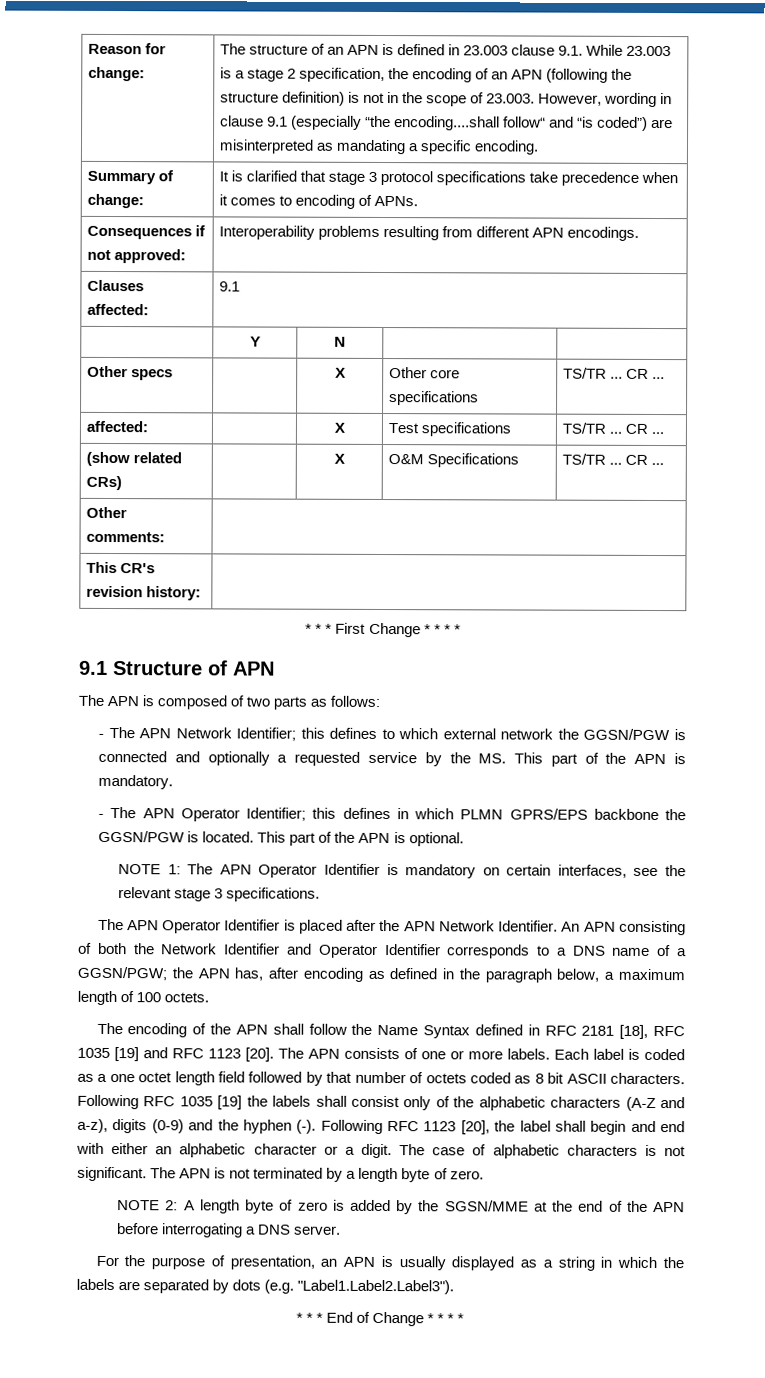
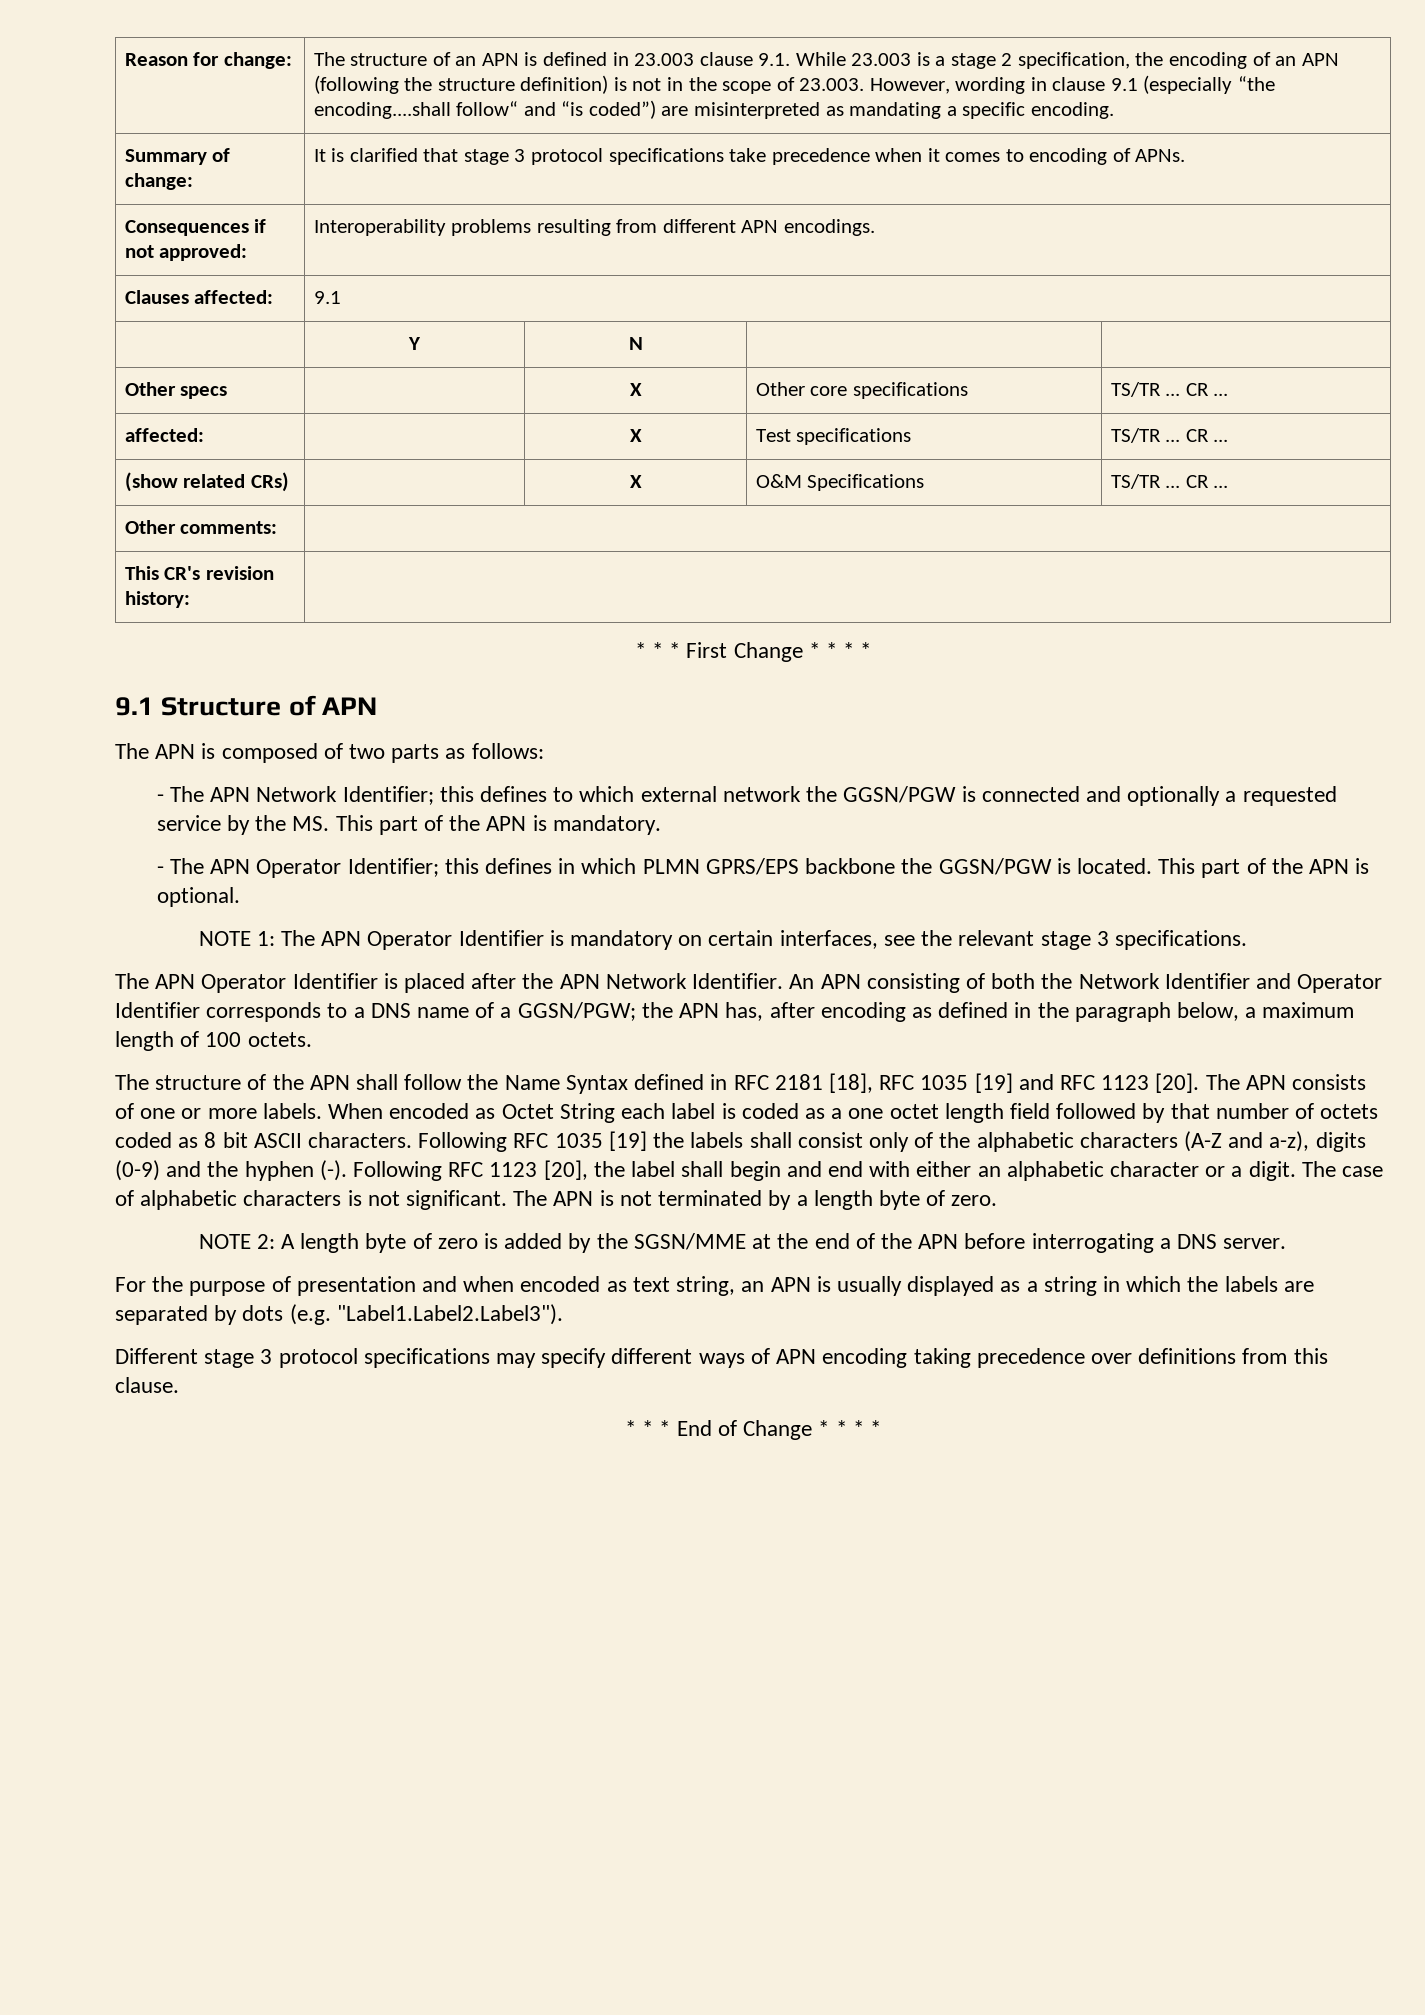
[127,1023,188,1038] encoding -> [155,1075,242,1090] structure
[554,1048,589,1060] Each -> [328,1103,666,1123] When encoded as Octet String each
[229,1255,315,1270] presentation, -> [296,1276,736,1296] presentation and when encoded as text string,
(455, 1287) none -> [115,1348,1328,1368] [115,1377,179,1393] // Different stage 3 protocol specifications may specify different ways of APN encoding taking precedence over definitions from this clause.

